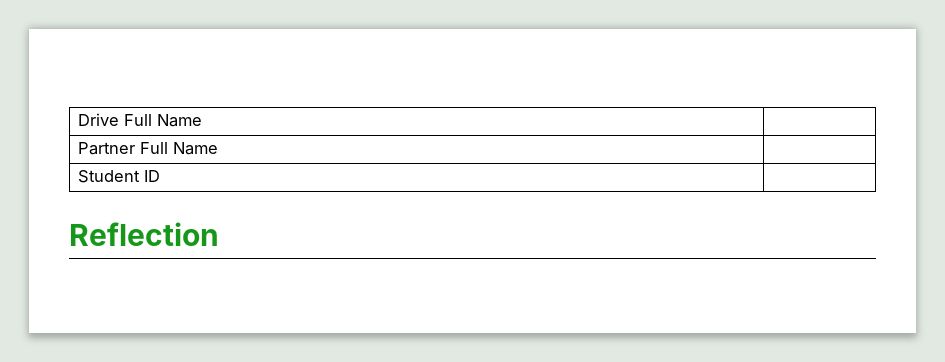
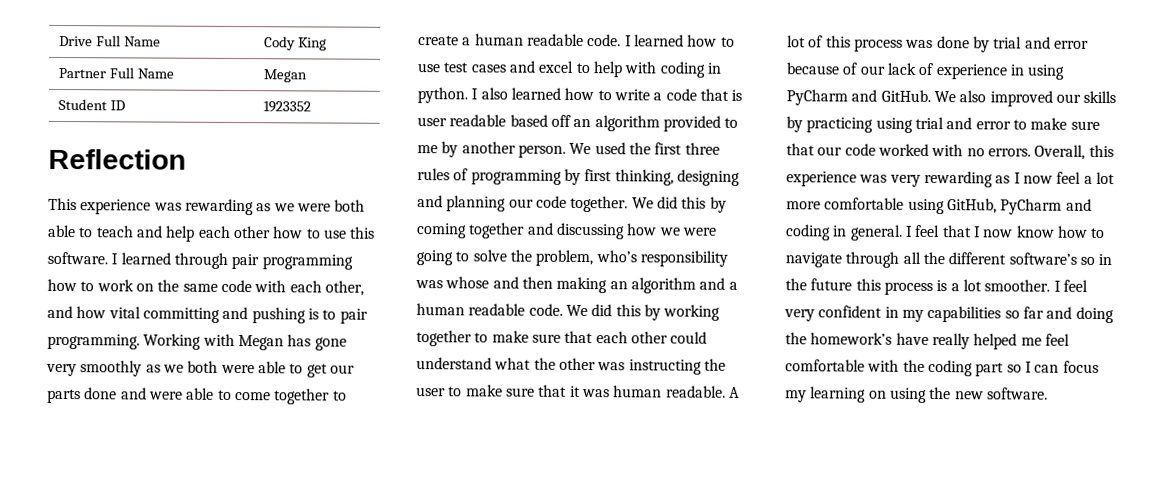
(202, 120) none -> [264,36,328,51] Cody King
(218, 148) none -> [263,69,308,83] Megan
(160, 176) none -> [263,101,312,113] 1923352
(219, 234) none -> [48,197,366,216] [48,224,376,242] [47,251,353,270] [47,278,364,296] [47,305,368,324] [47,333,347,351] [46,360,355,378] [47,387,347,405] [418,33,735,47] [417,60,722,78] [417,87,743,104] [417,114,739,132] [417,141,720,158] [417,168,740,186] [417,195,727,213] [417,222,717,240] [416,249,728,267] [415,276,738,294] [416,303,721,321] [416,330,708,347] [416,357,726,375] [416,384,740,398] [787,35,1089,53] [786,62,1066,80] [786,89,1117,107] [786,116,1100,133] [786,143,1114,160] [786,170,1115,188] [786,197,1092,215] [785,224,1106,241] [785,251,1113,268] [785,278,1088,296] [784,305,1114,324] [785,332,1070,350] [785,359,1099,377] [785,386,1048,403] // This experience was rewarding as we were both able to teach and help each other how to use this software. I learned through pair programming how to work on the same code with each other, and how vital committing and pushing is to pair programming. Working with Megan has gone very smoothly as we both were able to get our parts done and were able to come together to create a human readable code. I learned how to use test cases and excel to help with coding in python. I also learned how to write a code that is user readable based off an algorithm provided to me by another person. We used the first three rules of programming by first thinking, designing and planning our code together. We did this by coming together and discussing how we were going to solve the problem, who’s responsibility was whose and then making an algorithm and a human readable code. We did this by working together to make sure that each other could understand what the other was instructing the user to make sure that it was human readable. A lot of this process was done by trial and error because of our lack of experience in using PyCharm and GitHub. We also improved our skills by practicing using trial and error to make sure that our code worked with no errors. Overall, this experience was very rewarding as I now feel a lot more comfortable using GitHub, PyCharm and coding in general. I feel that I now know how to navigate through all the different software’s so in the future this process is a lot smoother. I feel very confident in my capabilities so far and doing the homework’s have really helped me feel comfortable with the coding part so I can focus my learning on using the new software.

